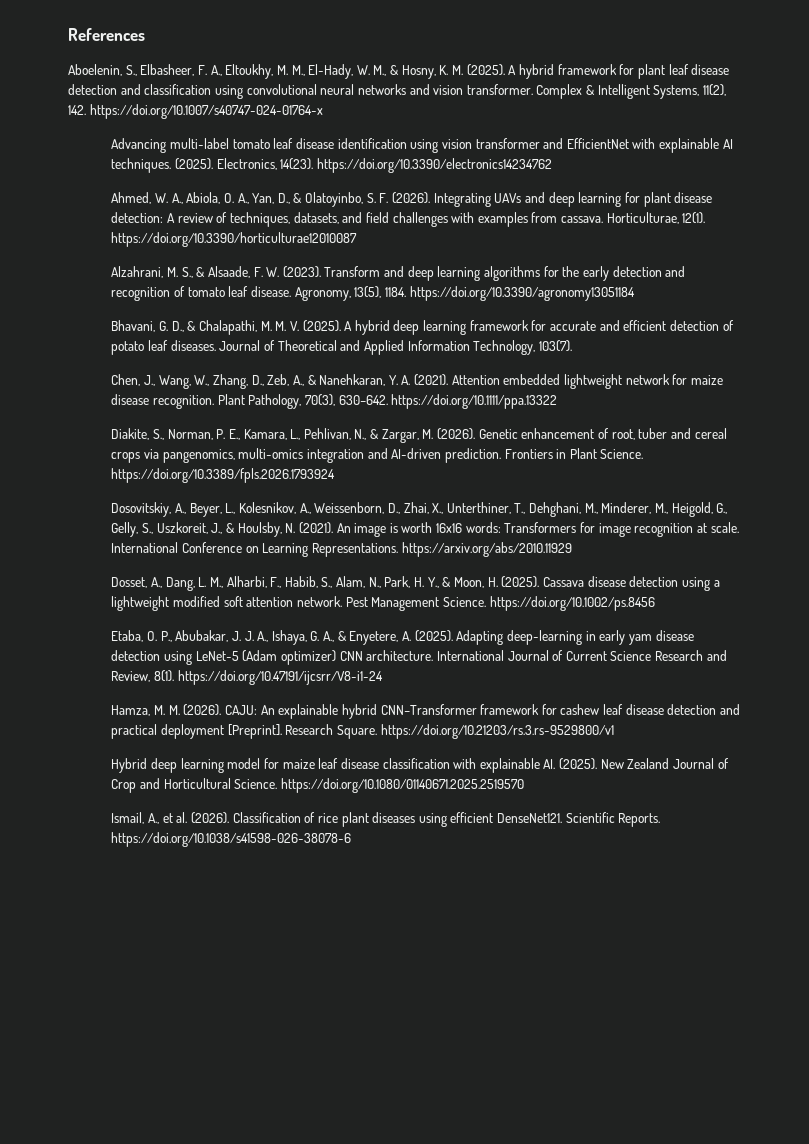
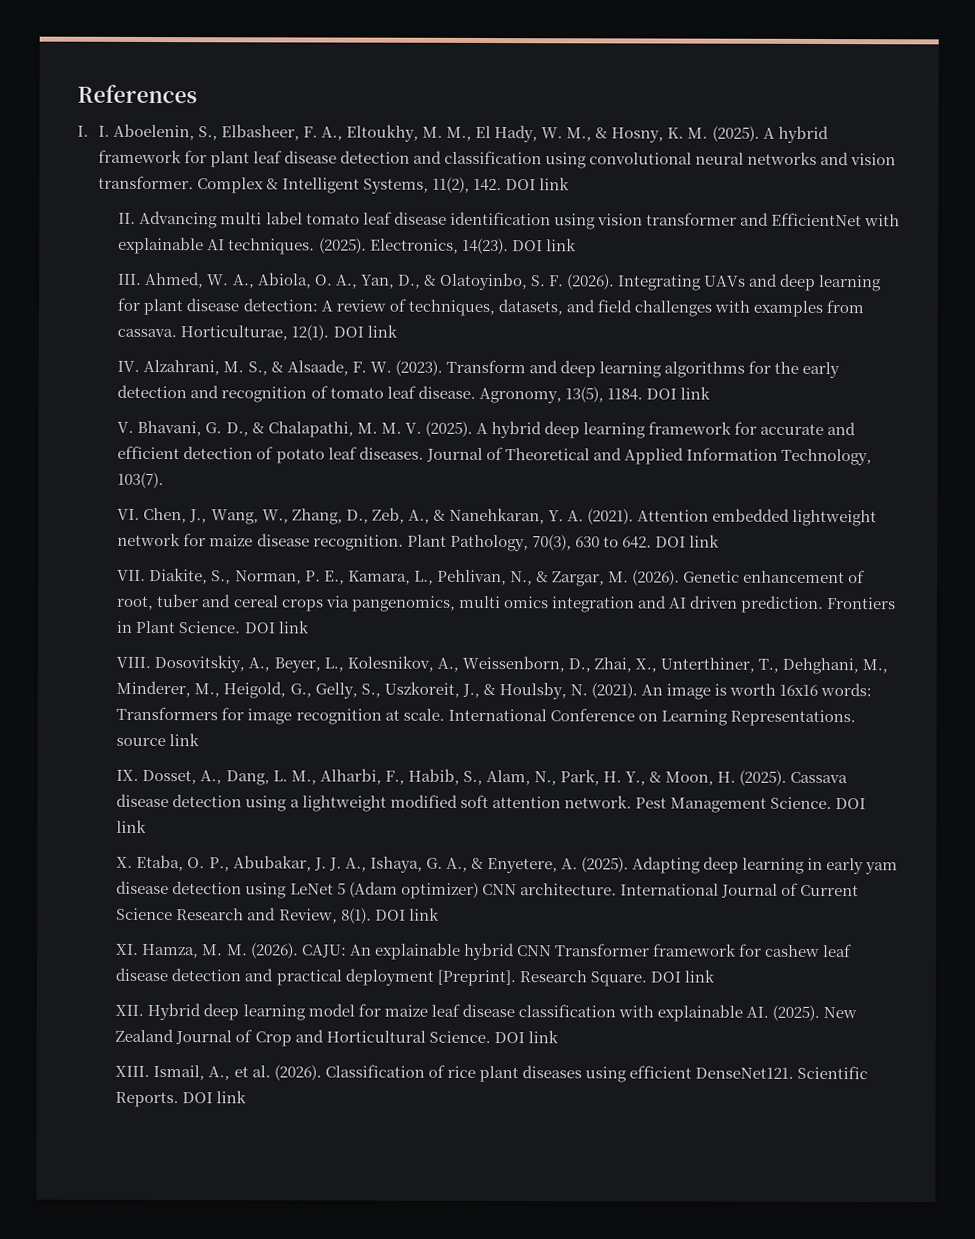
(145, 34) none -> [77,125,110,137] I. I.
[308,64,354,79] El-Hady, -> [475,125,539,143] El Hady,
[89,104,323,119] [111,138,229,153] https://doi.org/10.1007/s40747-024-01764-x // Advancing multi-label -> [505,177,571,191] [118,210,303,229] DOI link // II. Advancing multi label
[316,158,552,173] https://doi.org/10.3390/electronics14234762 // -> [511,238,577,252] [117,273,143,285] DOI link // III.
[111,232,358,247] https://doi.org/10.3390/horticulturae12010087 // -> [332,324,398,338] [117,360,141,372] DOI link // IV.
[409,286,636,301] https://doi.org/10.3390/agronomy13051184 // -> [645,386,711,400] [117,421,135,433] DOI link // V.
(572, 346) none -> [117,508,141,520] VI.
[338,394,558,409] 630–642. https://doi.org/10.1111/ppa.13322 // -> [574,534,720,549] [117,569,147,581] 630 to 642. DOI link // VII.
[238,448,442,463] multi-omics integration and AI-driven -> [458,595,738,613] multi omics integration and AI driven
[111,468,336,483] https://doi.org/10.3389/fpls.2026.1793924 // -> [243,620,309,634] [116,656,152,669] DOI link // VIII.
[401,542,572,557] https://arxiv.org/abs/2010.11929 // -> [116,733,201,747] [116,769,140,781] source link // IX.
[489,596,656,611] https://doi.org/10.1002/ps.8456 // -> [834,798,866,810] [116,819,148,833] [116,856,134,868] DOI link // X.
[506,630,582,645] deep-learning -> [703,856,806,874] deep learning
[195,651,239,661] LeNet-5 -> [289,882,346,895] LeNet 5
[177,670,383,685] https://doi.org/10.47191/ijcsrr/V8-i1-24 // -> [374,907,440,921] [116,943,140,955] DOI link // XI.
[380,704,477,715] CNN–Transformer -> [516,943,650,957] CNN Transformer
[380,724,614,739] https://doi.org/10.21203/rs.3.rs-9529800/v1 // -> [649,969,715,983] [115,1004,145,1016] DOI link // XII.
[280,778,524,793] https://doi.org/10.1080/01140671.2025.2519570 // -> [493,1030,559,1044] [115,1065,151,1078] DOI link // XIII.
[111,832,352,847] https://doi.org/10.1038/s41598-026-38078-6 -> [182,1090,248,1104] DOI link

